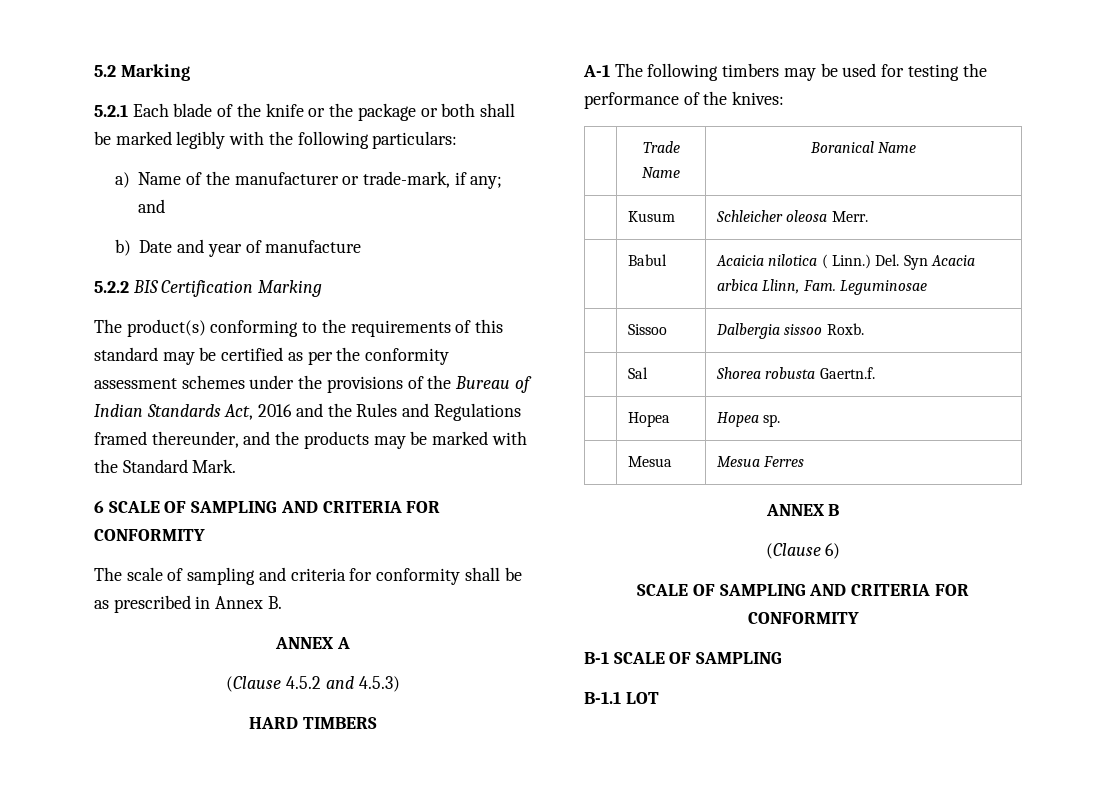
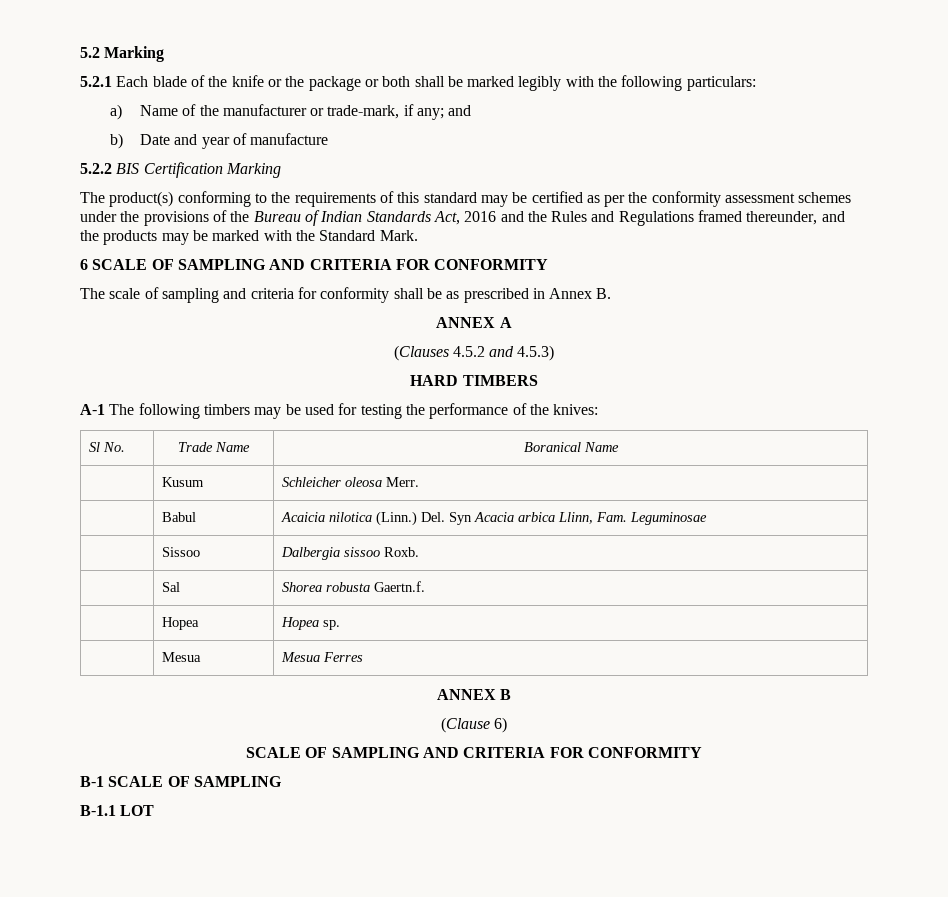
[226,676,282,692] (Clause -> [393,345,449,361] (Clauses
(785, 98) none -> [89,442,126,452] Sl No.
[821,254,871,269] ( Linn.) -> [376,511,418,526] (Linn.)

